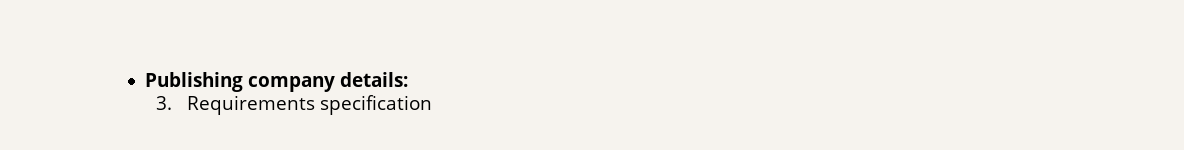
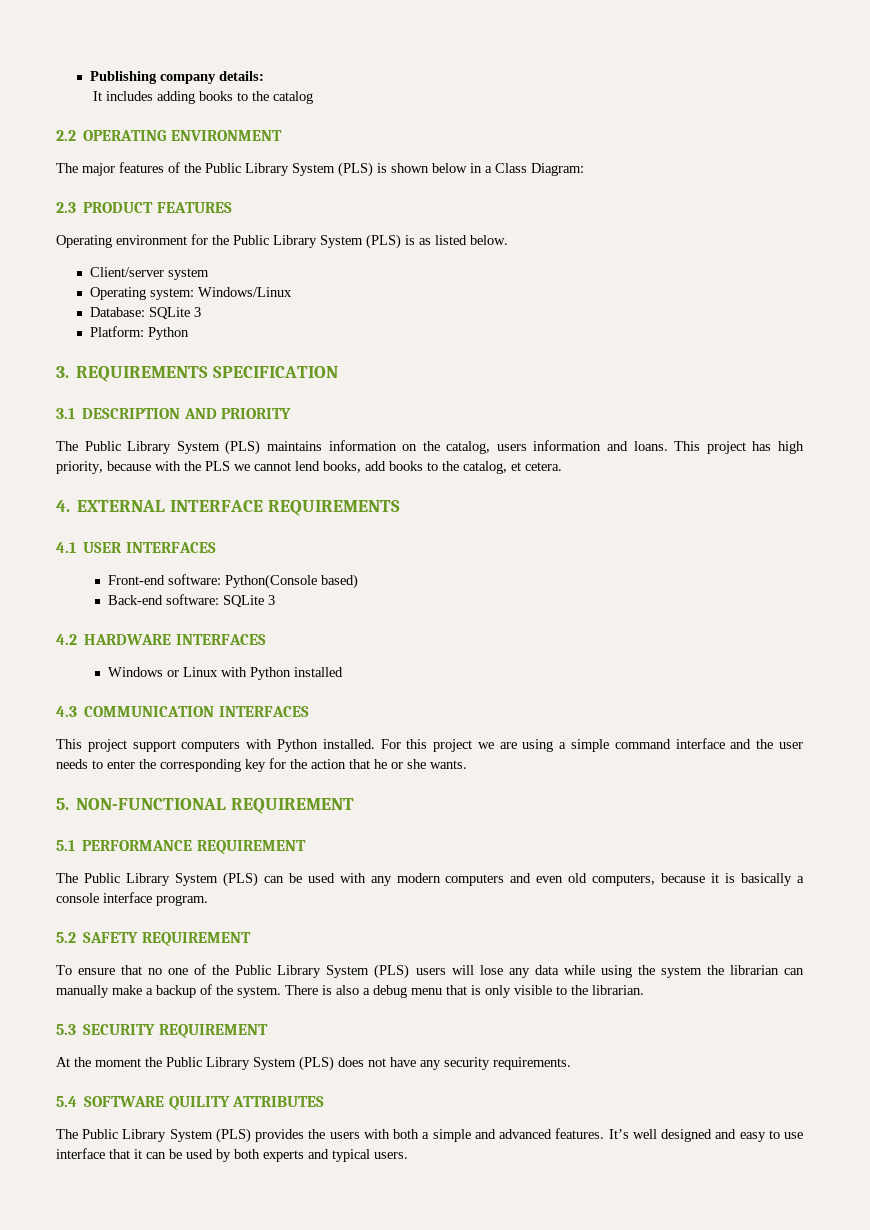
[155,95,433,115] 3. Requirements specification -> [92,91,313,104] [56,130,282,141] [56,162,584,177] [56,202,232,213] [56,234,508,249] [90,267,210,280] [90,287,293,300] [90,307,202,319] [90,326,190,340] [56,366,338,382] [56,408,291,419] [56,440,805,455] [56,461,562,474] [56,500,400,516] [56,542,216,553] [108,574,359,589] [108,594,276,607] [56,634,266,645] [108,667,344,680] [56,706,309,717] [56,738,803,752] [56,758,467,772] [56,798,354,814] [56,840,306,854] [56,872,805,887] [56,892,208,906] [56,932,251,946] [56,964,804,979] [56,984,644,998] [56,1024,268,1038] [56,1056,571,1071] [56,1096,324,1110] [56,1128,803,1143] [56,1148,408,1162] It includes adding books to the catalog // 2.2 OPERATING ENVIRONMENT // The major features of the Public Library System (PLS) is shown below in a Class Diagram: // 2.3 PRODUCT FEATURES // Operating environment for the Public Library System (PLS) is as listed below. // Client/server system // Operating system: Windows/Linux // Database: SQLite 3 // Platform: Python // 3. REQUIREMENTS SPECIFICATION // 3.1 DESCRIPTION AND PRIORITY // The Public Library System (PLS) maintains information on the catalog, users information and loans. This project has high priority, because with the PLS we cannot lend books, add books to the catalog, et cetera. // 4. EXTERNAL INTERFACE REQUIREMENTS // 4.1 USER INTERFACES // Front-end software: Python(Console based) // Back-end software: SQLite 3 // 4.2 HARDWARE INTERFACES // Windows or Linux with Python installed // 4.3 COMMUNICATION INTERFACES // This project support computers with Python installed. For this project we are using a simple command interface and the user needs to enter the corresponding key for the action that he or she wants. // 5. NON-FUNCTIONAL REQUIREMENT // 5.1 PERFORMANCE REQUIREMENT // The Public Library System (PLS) can be used with any modern computers and even old computers, because it is basically a console interface program. // 5.2 SAFETY REQUIREMENT // To ensure that no one of the Public Library System (PLS) users will lose any data while using the system the librarian can manually make a backup of the system. There is also a debug menu that is only visible to the librarian. // 5.3 SECURITY REQUIREMENT // At the moment the Public Library System (PLS) does not have any security requirements. // 5.4 SOFTWARE QUILITY ATTRIBUTES // The Public Library System (PLS) provides the users with both a simple and advanced features. It’s well designed and easy to use interface that it can be used by both experts and typical users.

